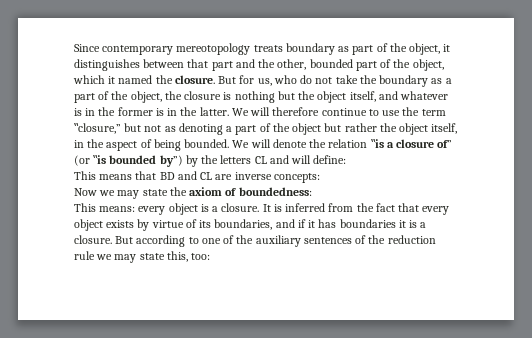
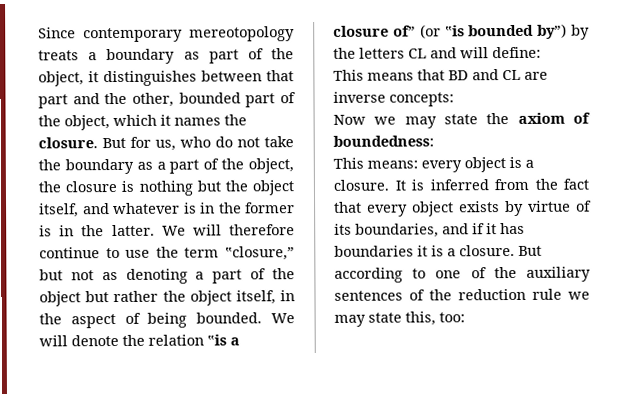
(283, 48) none -> [88,52,98,61] a
[118,75,153,84] named -> [174,117,221,126] names

